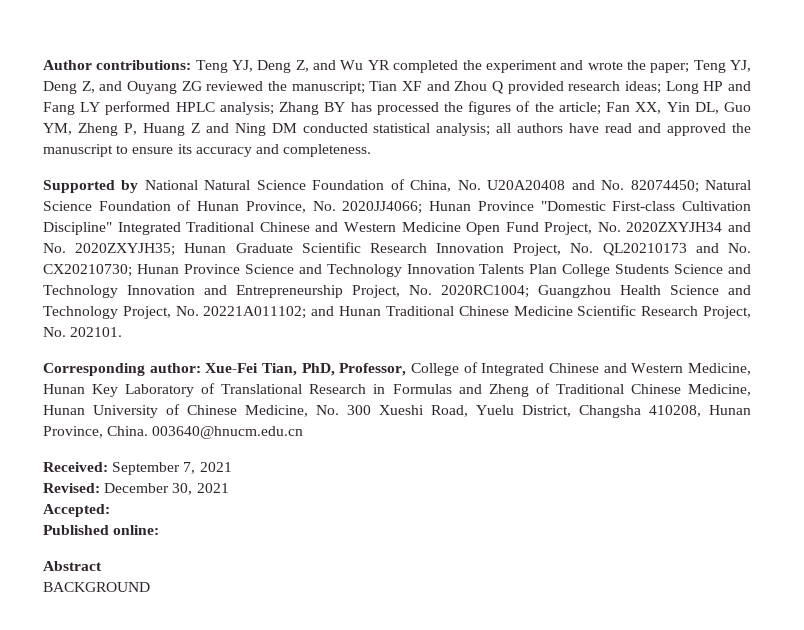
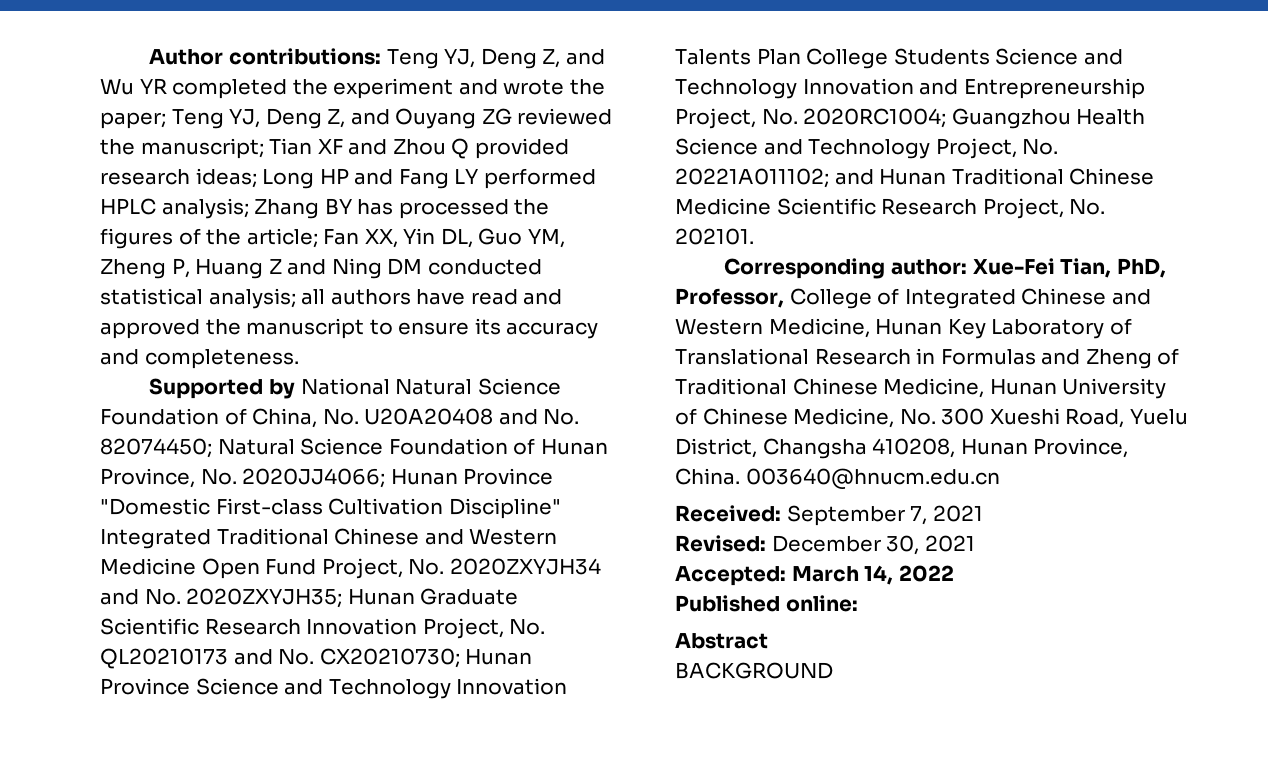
(110, 510) none -> [791,565,954,585] March 14, 2022

